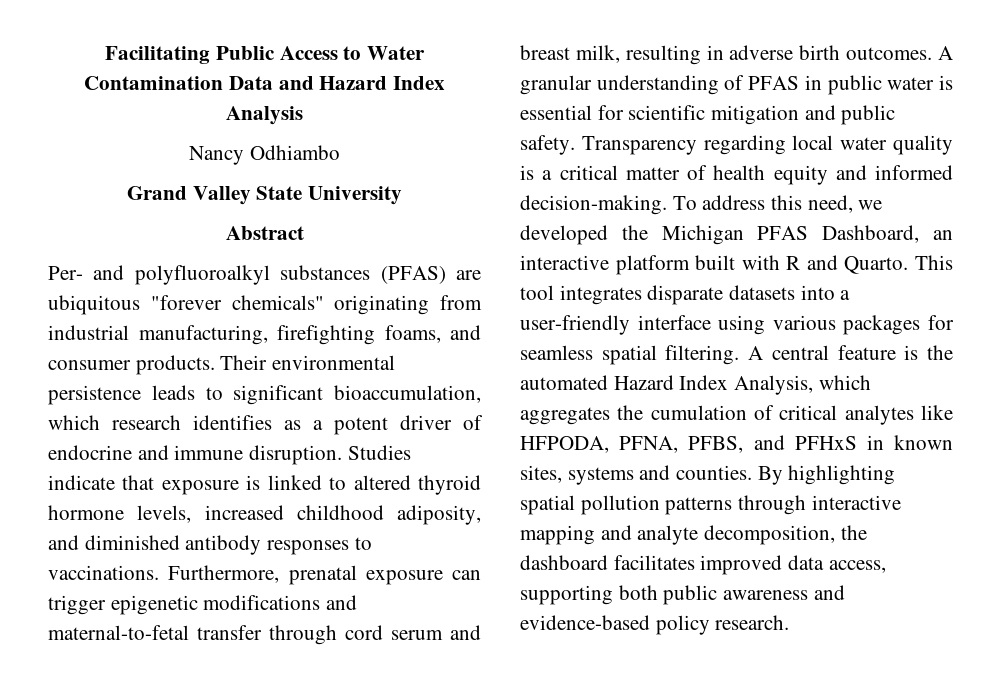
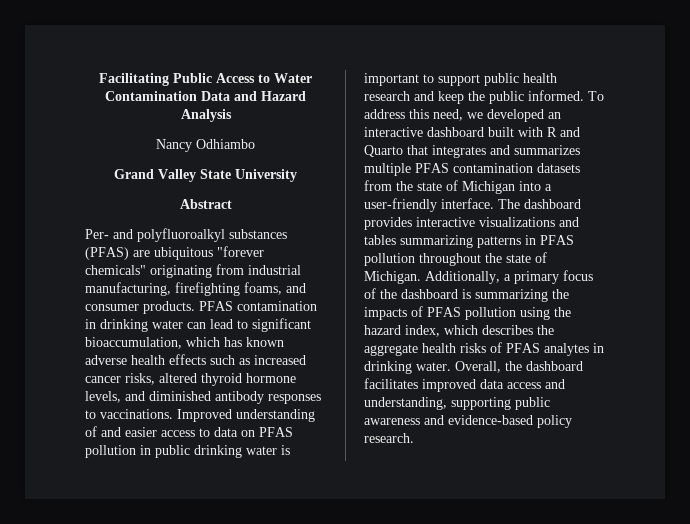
[392,76,445,90] Index -> (306, 96) none
[220,355,396,370] [48,385,481,405] [48,415,483,435] [48,445,411,465] [48,475,347,495] Their environmental persistence leads to significant bioaccumulation, which research identifies as a potent driver of endocrine and immune disruption. Studies indicate that exposure is linked to -> [199,301,317,311] [85,318,311,332] [85,337,284,349] [85,354,306,365] [85,373,155,385] PFAS contamination in drinking water can lead to significant bioaccumulation, which has known adverse health effects such as increased cancer risks,
[204,505,481,525] increased childhood adiposity, -> (121, 397) none
[168,565,481,585] [48,595,358,615] [48,625,481,645] [520,45,953,65] [520,75,800,95] Furthermore, prenatal exposure can trigger epigenetic modifications and maternal-to-fetal transfer through cord serum and breast milk, resulting in adverse birth outcomes. A granular understanding of PFAS -> [177,409,315,422] [85,426,293,437] [85,445,136,458] Improved understanding of and easier access to data on PFAS pollution
(882, 85) none -> [194,445,242,458] drinking
[520,105,896,125] [520,135,953,155] [520,165,953,185] [520,195,667,215] essential for scientific mitigation and public safety. Transparency regarding local water quality is a critical matter of health equity and informed decision-making. -> [364,73,557,86] [364,90,584,104] important to support public health research and keep the public informed.
[621,225,920,245] the Michigan PFAS Dashboard, -> (544, 115) none
[615,255,690,275] platform -> [427,127,484,137] dashboard
[844,255,953,274] [520,285,851,305] [520,315,954,335] [520,345,953,365] [520,375,871,395] [520,405,953,425] [520,435,953,453] [520,465,896,485] [520,495,901,515] [520,525,836,545] Quarto. This tool integrates disparate datasets into a user-friendly interface using various packages for seamless spatial filtering. A central feature is the automated Hazard Index Analysis, which aggregates the cumulation of critical analytes like HFPODA, PFNA, PFBS, and PFHxS in known sites, systems and counties. By highlighting spatial pollution patterns through interactive mapping and analyte decomposition, -> [364,145,580,158] [364,163,580,176] [364,180,552,194] [364,198,581,212] [364,217,579,230] [364,235,574,248] [364,252,547,266] [364,270,593,284] [364,288,569,302] [364,306,571,320] [364,325,554,337] [364,342,604,356] [364,361,501,374] Quarto that integrates and summarizes multiple PFAS contamination datasets from the state of Michigan into a user-friendly interface. The dashboard provides interactive visualizations and tables summarizing patterns in PFAS pollution throughout the state of Michigan. Additionally, a primary focus of the dashboard is summarizing the impacts of PFAS pollution using the hazard index, which describes the aggregate health risks of PFAS analytes in drinking water. Overall,
[828,560,886,573] [520,585,658,605] access, supporting both -> [507,379,565,389] [364,397,511,410] access and understanding, supporting

